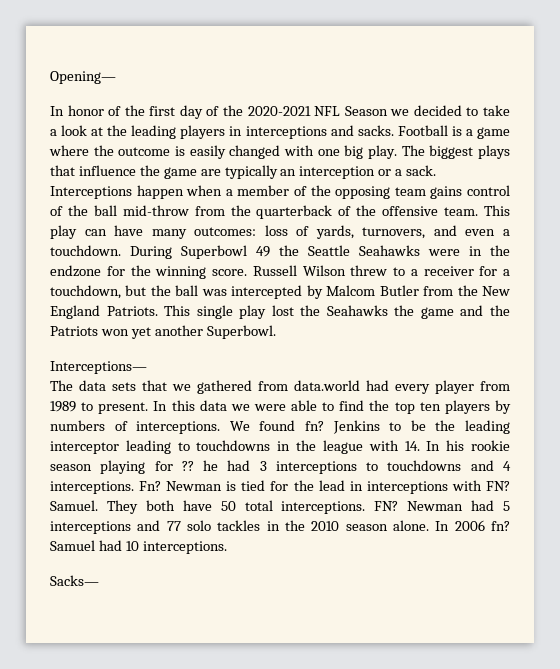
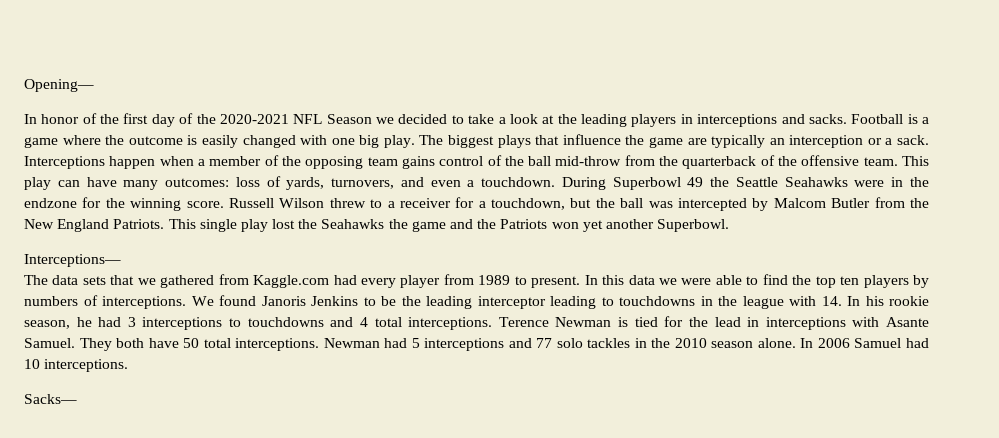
[294,380,360,391] data.world -> [253,275,330,288] Kaggle.com
[305,421,324,431] fn? -> [261,296,306,306] Janoris
[50,460,194,474] season playing for ?? -> [24,320,70,329] season,
[50,481,162,494] interceptions. Fn? -> [374,317,549,330] total interceptions. Terence
[485,481,510,491] FN? -> [885,317,929,327] Asante
[374,501,399,511] FN? -> (320, 344) none
[490,521,510,531] fn? -> (850, 343) none

